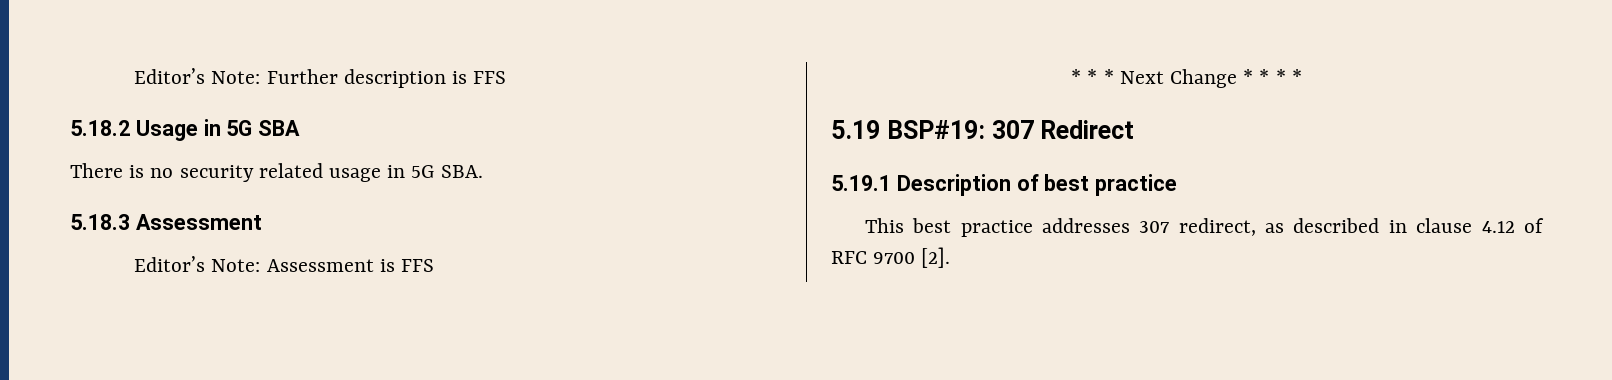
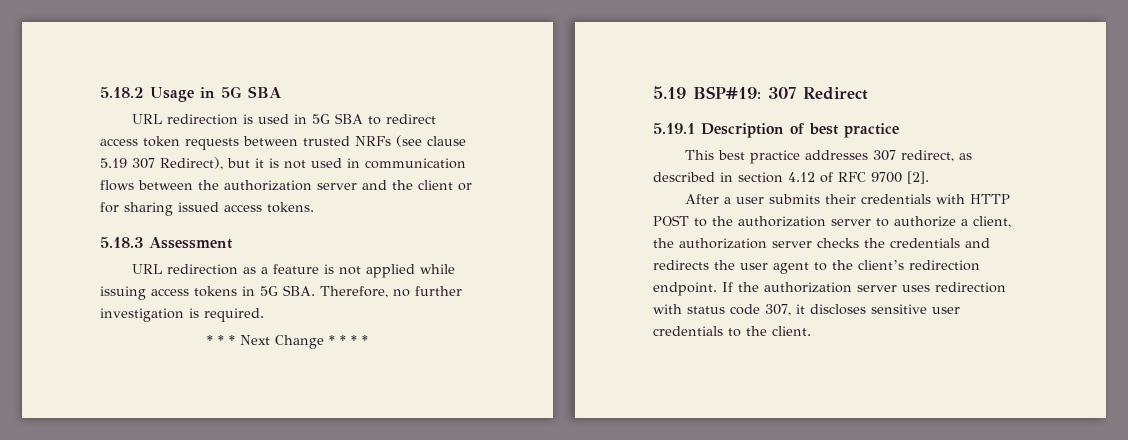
[134,68,507,88] Editor’s Note: Further description is FFS // -> (100, 92) none
[70,163,483,182] [70,214,262,230] [134,256,434,272] There is no security related usage in 5G SBA. // 5.18.3 Assessment // Editor’s Note: Assessment is FFS -> [131,113,436,125] [100,135,466,150] [100,157,466,170] [100,180,472,191] [100,202,314,216] [100,237,232,249] [131,264,455,278] [100,285,462,300] [100,308,264,322] URL redirection is used in 5G SBA to redirect access token requests between trusted NRFs (see clause 5.19 307 Redirect), but it is not used in communication flows between the authorization server and the client or for sharing issued access tokens. // 5.18.3 Assessment // URL redirection as a feature is not applied while issuing access tokens in 5G SBA. Therefore, no further investigation is required.
[1416,218,1473,233] clause -> [738,172,783,183] section
(951, 257) none -> [684,194,1010,204] [653,215,1011,228] [653,238,990,249] [653,260,980,274] [653,282,1006,296] [653,304,960,316] [653,326,811,337] // After a user submits their credentials with HTTP POST to the authorization server to authorize a client, the authorization server checks the credentials and redirects the user agent to the client’s redirection endpoint. If the authorization server uses redirection with status code 307, it discloses sensitive user credentials to the client.

